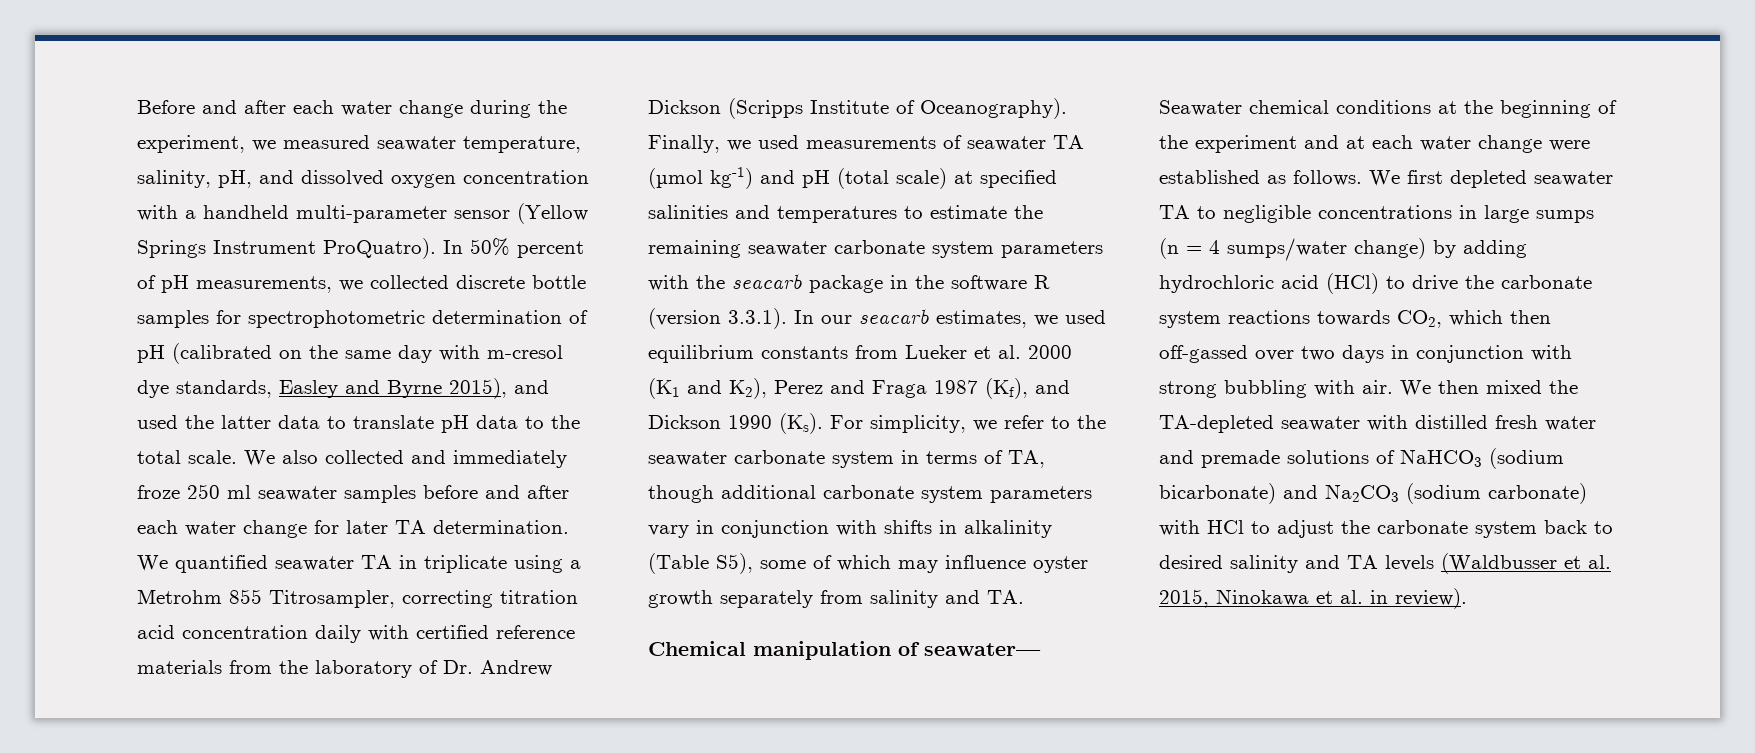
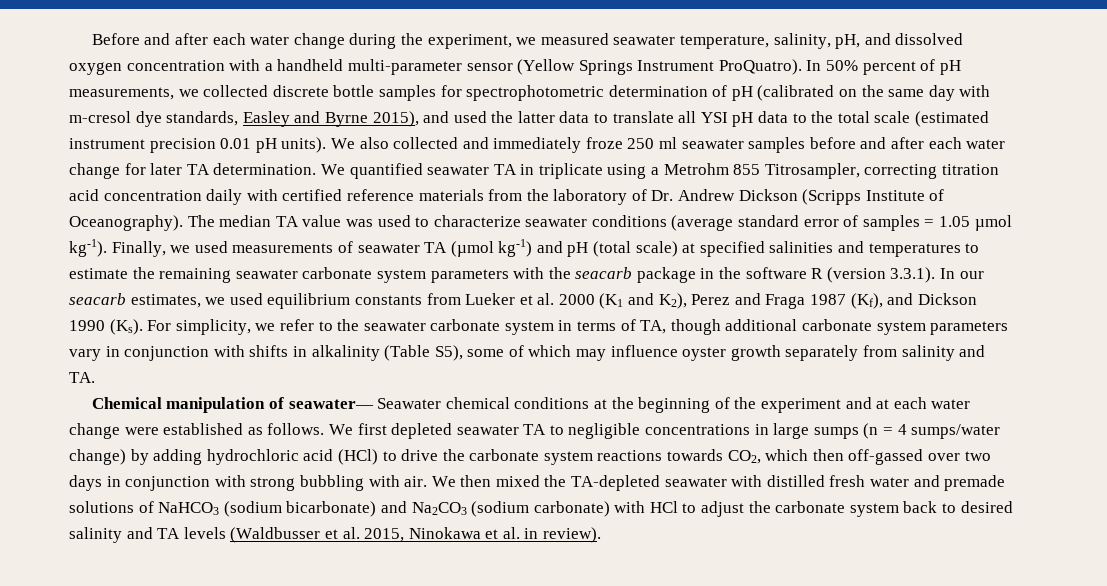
(434, 422) none -> [678,111,728,123] all YSI
[188,450,237,464] scale. -> [874,111,989,127] [69,137,327,153] scale (estimated instrument precision 0.01 pH units).
(1067, 108) none -> [187,215,1012,231] [69,239,107,257] The median TA value was used to characterize seawater conditions (average standard error of samples = 1.05 µmol kg-1).

